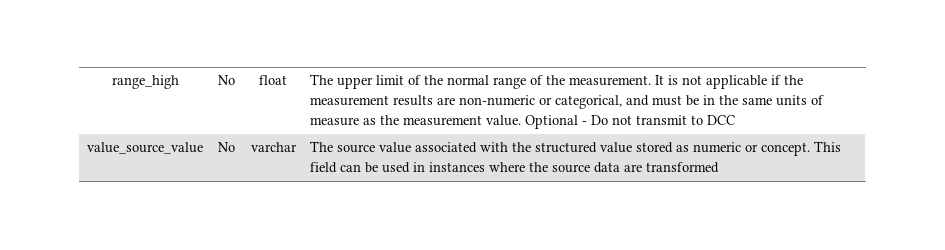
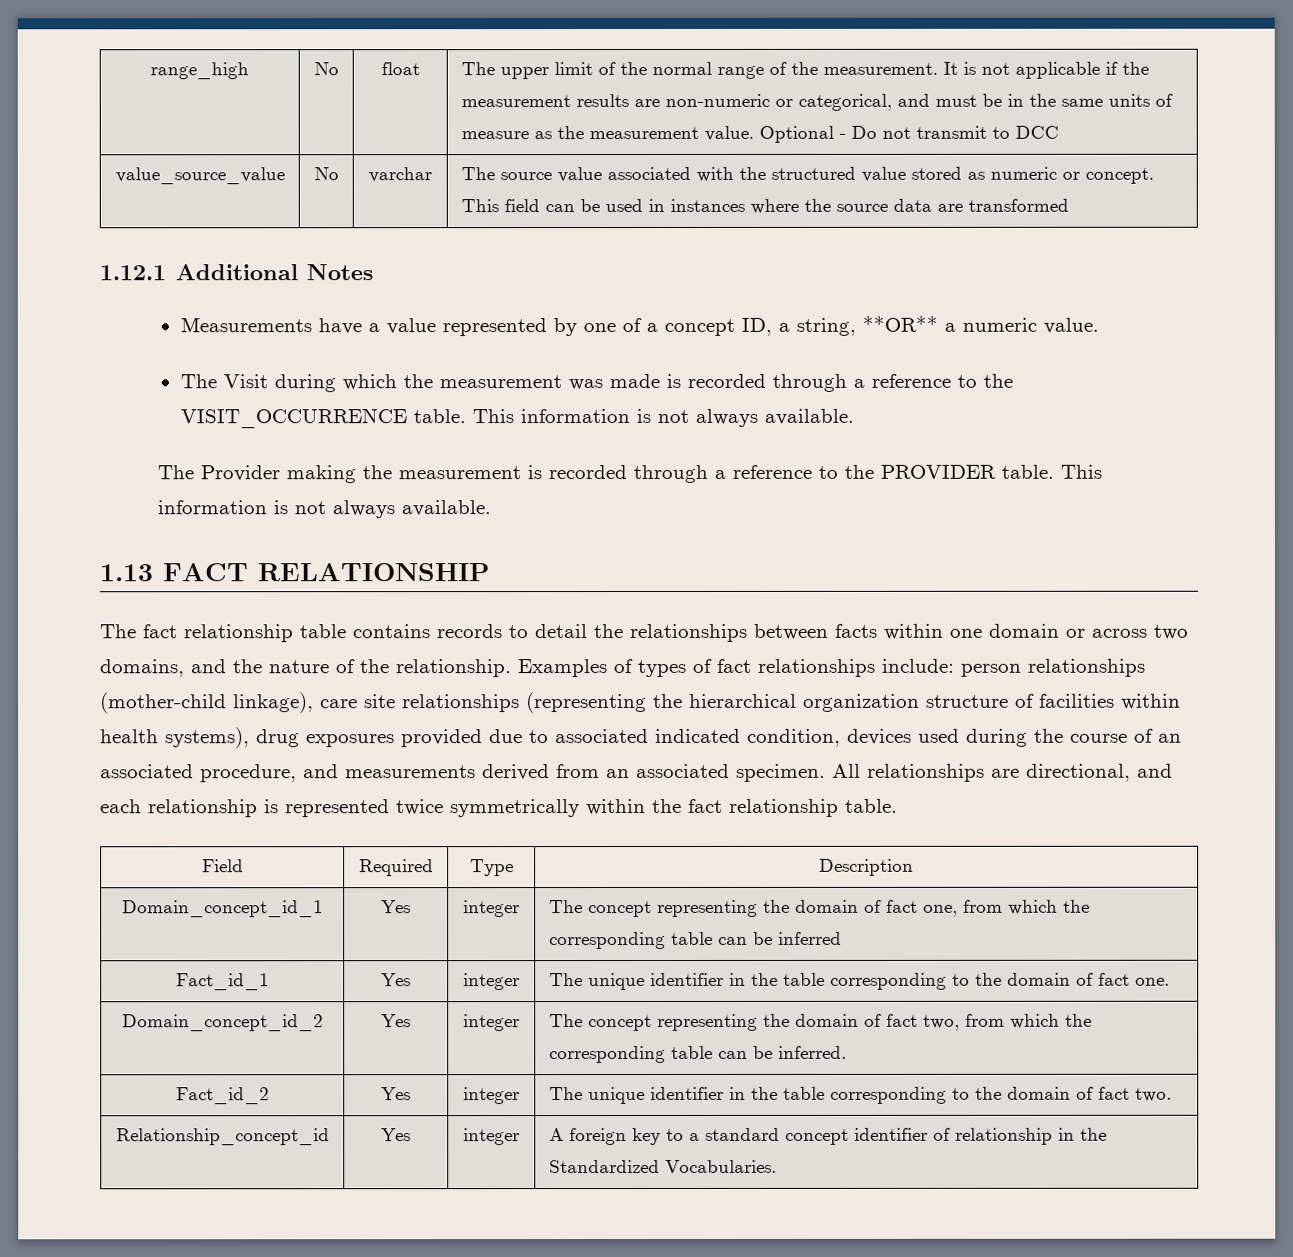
(720, 167) none -> [99,264,374,281] [179,315,1099,337] [179,373,1013,393] [179,408,854,429] [157,464,1103,484] [157,500,492,519] [99,563,490,582] [99,623,1189,643] [100,658,1146,678] [100,692,1181,714] [100,727,1182,749] [100,763,1173,783] [100,798,898,818] [201,859,244,873] [358,859,434,877] [469,859,514,877] [819,858,914,876] [121,900,324,918] [381,900,411,914] [463,900,520,918] [548,899,1090,918] [548,931,842,950] [175,973,270,991] [381,973,411,987] [463,973,520,991] [548,972,1170,991] [121,1014,324,1032] [381,1014,411,1028] [463,1014,520,1032] [548,1013,1092,1032] [548,1045,847,1064] [175,1087,270,1105] [381,1087,411,1101] [463,1087,520,1105] [548,1086,1172,1105] [115,1128,330,1146] [381,1128,411,1142] [463,1128,520,1146] [548,1127,1107,1146] [548,1159,777,1174] // 1.12.1 Additional Notes // Measurements have a value represented by one of a concept ID, a string, **OR** a numeric value. // The Visit during which the measurement was made is recorded through a reference to the VISIT_OCCURRENCE table. This information is not always available. // The Provider making the measurement is recorded through a reference to the PROVIDER table. This information is not always available. // 1.13 FACT RELATIONSHIP // The fact relationship table contains records to detail the relationships between facts within one domain or across two domains, and the nature of the relationship. Examples of types of fact relationships include: person relationships (mother-child linkage), care site relationships (representing the hierarchical organization structure of facilities within health systems), drug exposures provided due to associated indicated condition, devices used during the course of an associated procedure, and measurements derived from an associated specimen. All relationships are directional, and each relationship is represented twice symmetrically within the fact relationship table. // Field | Required | Type | Description // Domain_concept_id_1 | Yes | integer | The concept representing the domain of fact one, from which the corresponding table can be inferred // Fact_id_1 | Yes | integer | The unique identifier in the table corresponding to the domain of fact one. // Domain_concept_id_2 | Yes | integer | The concept representing the domain of fact two, from which the corresponding table can be inferred. // Fact_id_2 | Yes | integer | The unique identifier in the table corresponding to the domain of fact two. // Relationship_concept_id | Yes | integer | A foreign key to a standard concept identifier of relationship in the Standardized Vocabularies.

